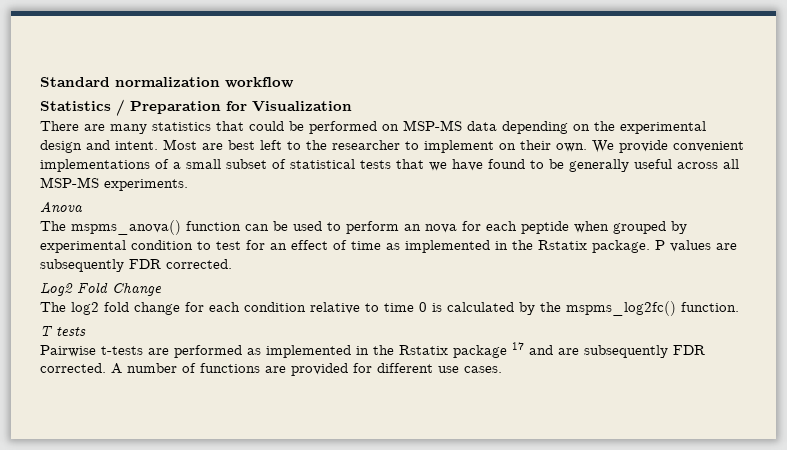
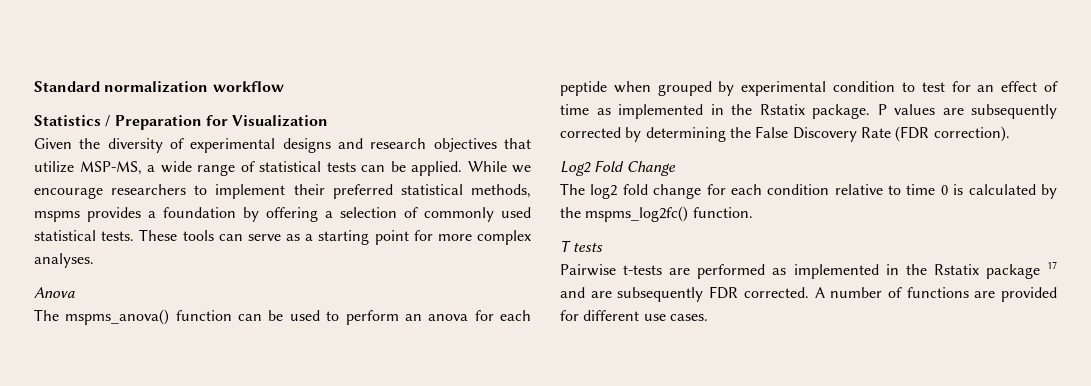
[40,120,706,134] [40,139,744,153] [40,159,739,172] [40,177,188,191] There are many statistics that could be performed on MSP-MS data depending on the experimental design and intent. Most are best left to the researcher to implement on their own. We provide convenient implementations of a small subset of statistical tests that we have found to be generally useful across all MSP-MS experiments. -> [34,138,531,153] [34,161,531,176] [34,184,532,199] [34,207,531,222] [34,229,531,245] [34,253,94,268] Given the diversity of experimental designs and research objectives that utilize MSP-MS, a wide range of statistical tests can be applied. While we encourage researchers to implement their preferred statistical methods, mspms provides a foundation by offering a selection of commonly used statistical tests. These tools can serve as a starting point for more complex analyses.
[425,224,457,233] nova -> [428,314,469,321] anova
[129,259,232,269] FDR corrected. -> [560,126,1010,142] corrected by determining the False Discovery Rate (FDR correction).

